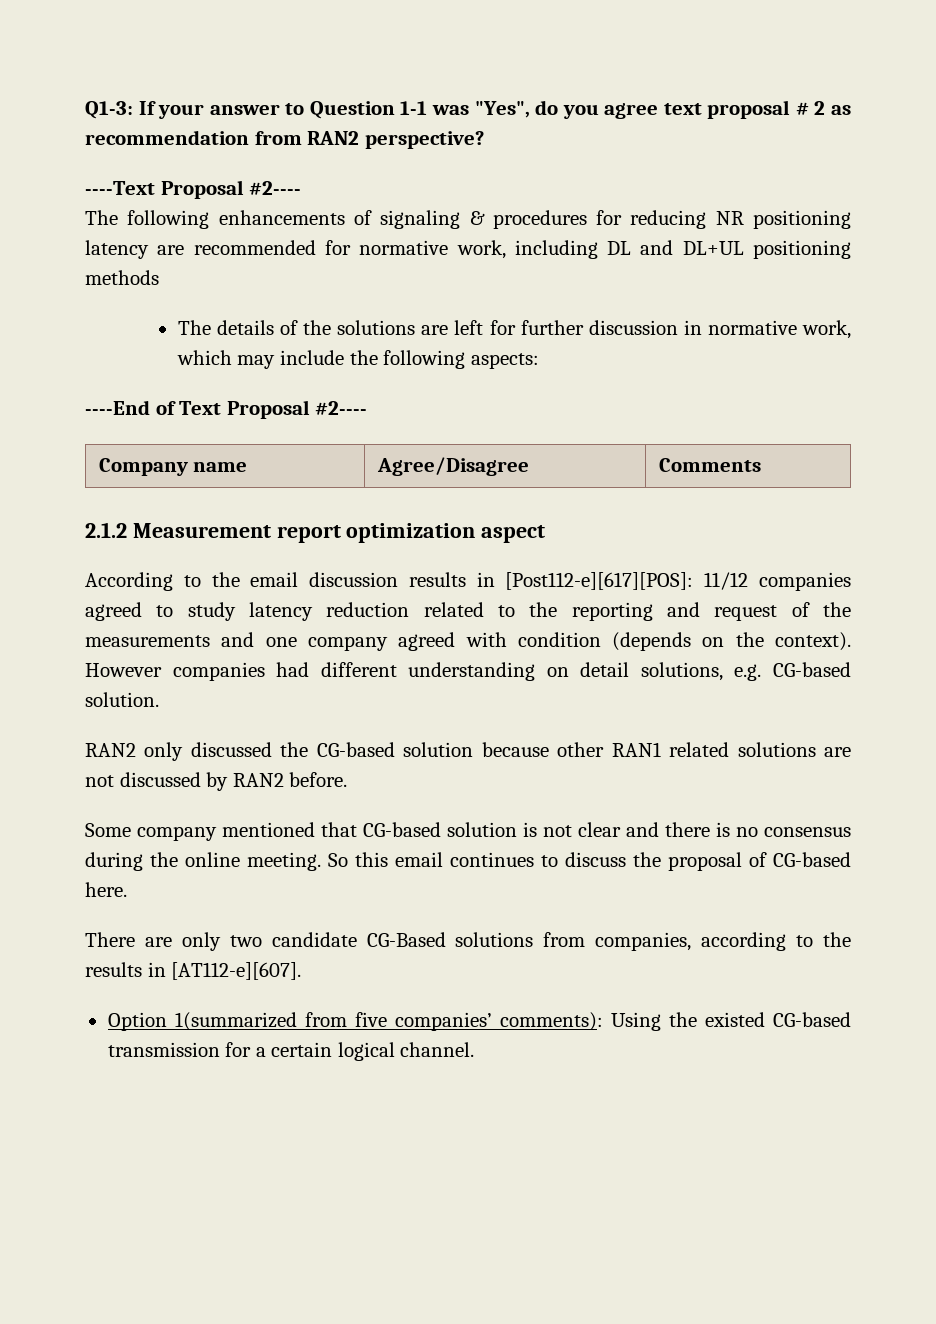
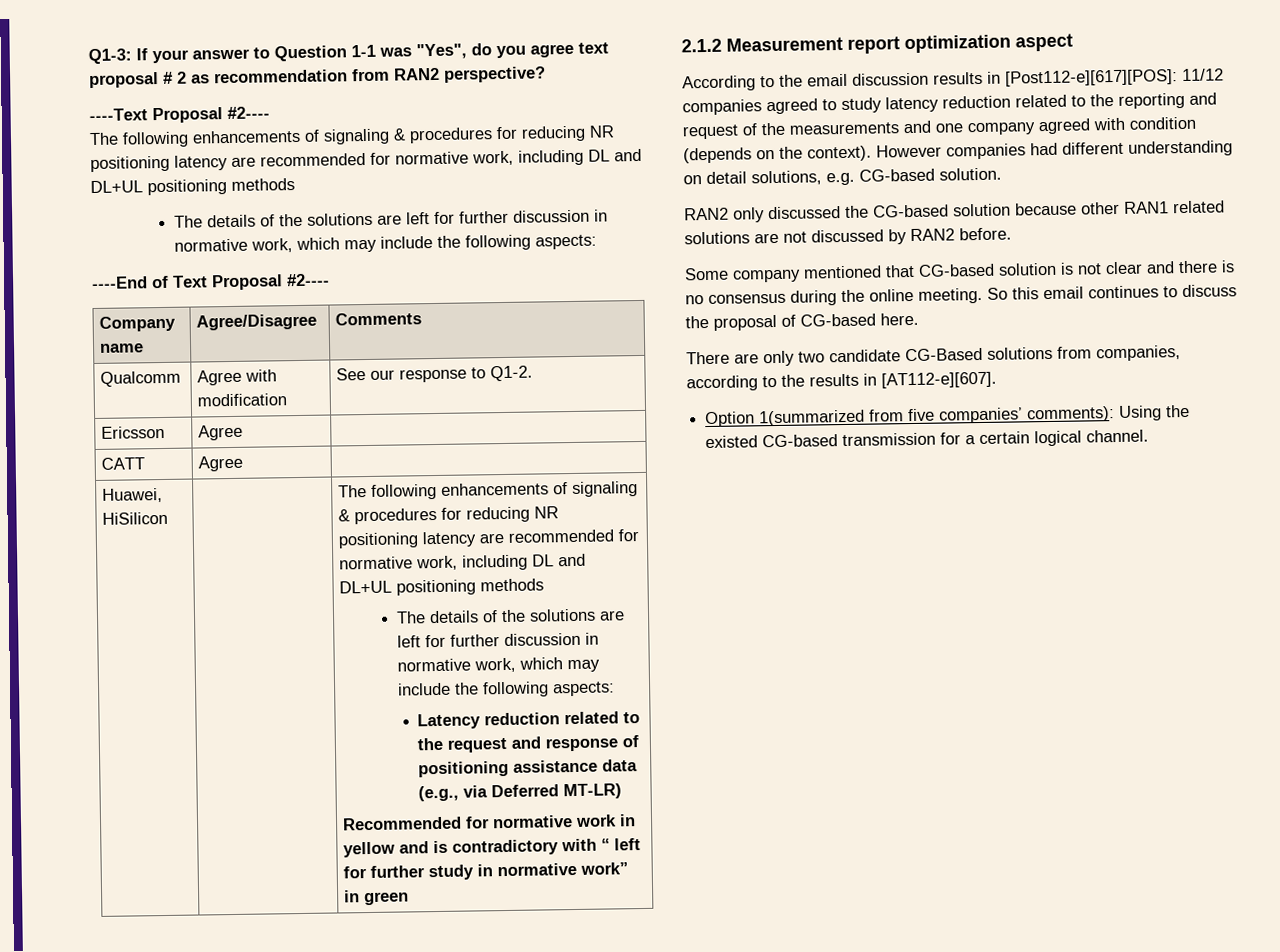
(761, 465) none -> [99,370,181,387] [196,369,277,386] [196,393,287,407] [335,365,533,383] [100,425,165,439] [197,424,243,441] [100,457,145,470] [197,455,243,472] [101,488,163,503] [101,511,168,525] [337,481,638,500] [337,506,559,525] [337,529,639,549] [338,553,586,571] [338,578,544,596] [395,608,625,624] [396,632,599,648] [396,657,600,673] [397,681,615,698] [417,711,641,730] [417,735,640,753] [418,759,639,778] [418,783,623,802] [341,814,636,831] [342,838,641,858] [342,862,628,881] [343,890,409,906] // Qualcomm | Agree with modification | See our response to Q1-2. // Ericsson | Agree | // CATT | Agree | // Huawei, HiSilicon | | The following enhancements of signaling & procedures for reducing NR positioning latency are recommended for normative work, including DL and DL+UL positioning methods // The details of the solutions are left for further discussion in normative work, which may include the following aspects: // Latency reduction related to the request and response of positioning assistance data (e.g., via Deferred MT-LR) // Recommended for normative work in yellow and is contradictory with “ left for further study in normative work” in green

